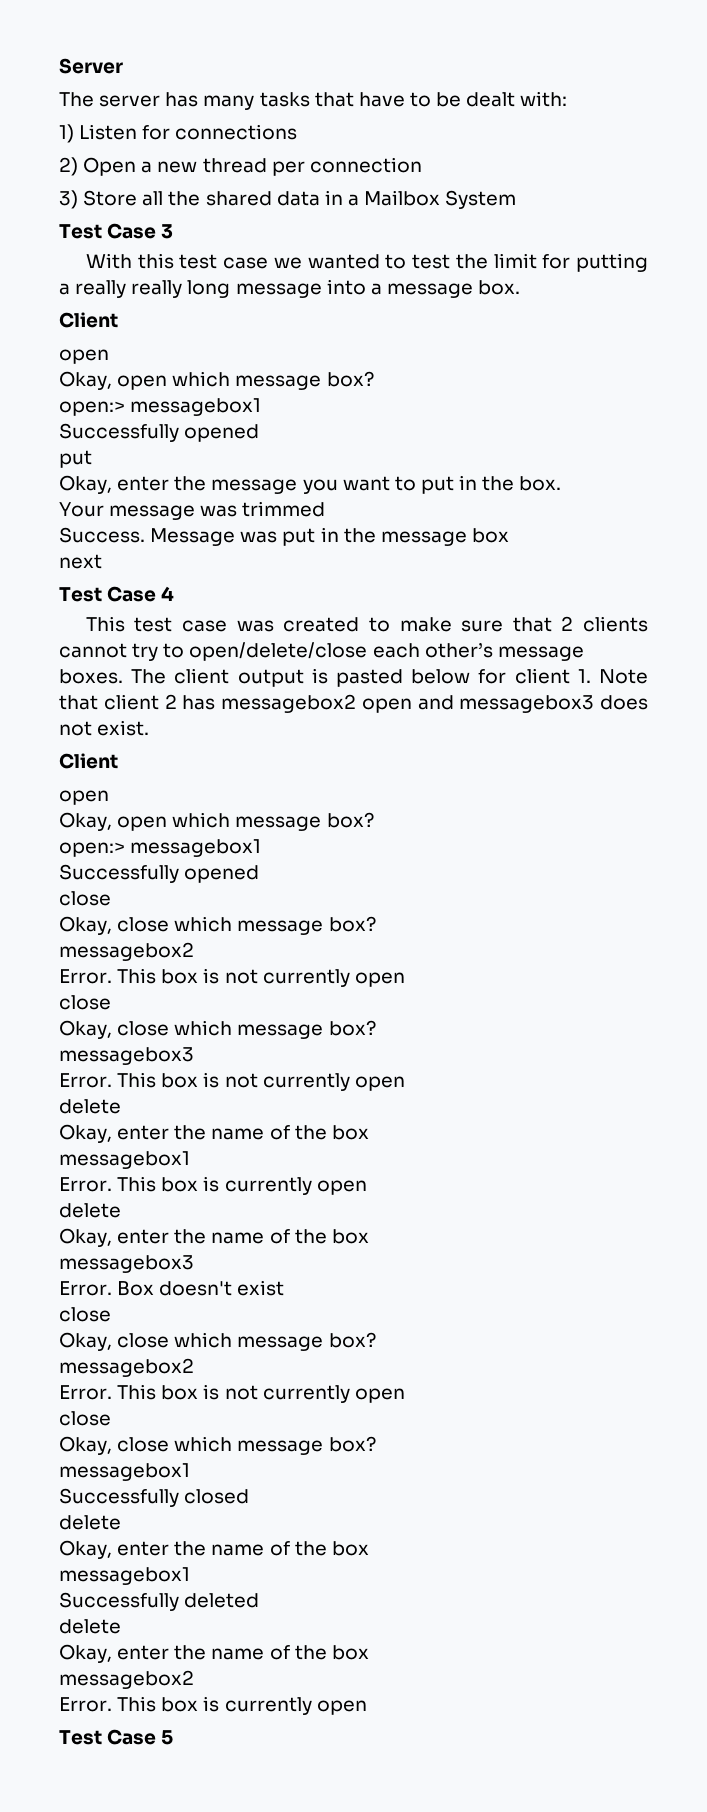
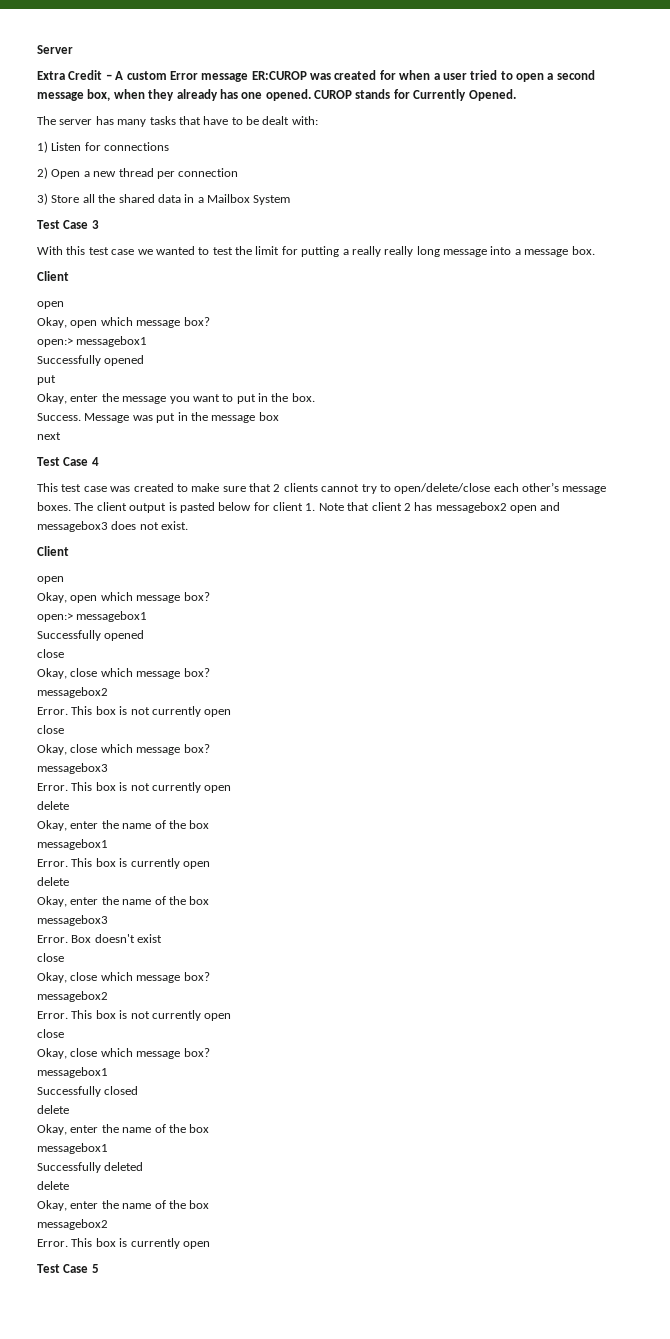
(123, 66) none -> [37,70,595,82] [37,89,516,101] // Extra Credit – A custom Error message ER:CUROP was created for when a user tried to open a second message box, when they already has one opened. CUROP stands for Currently Opened.
[59,501,326,520] // Your message was trimmed -> (315, 397) none

